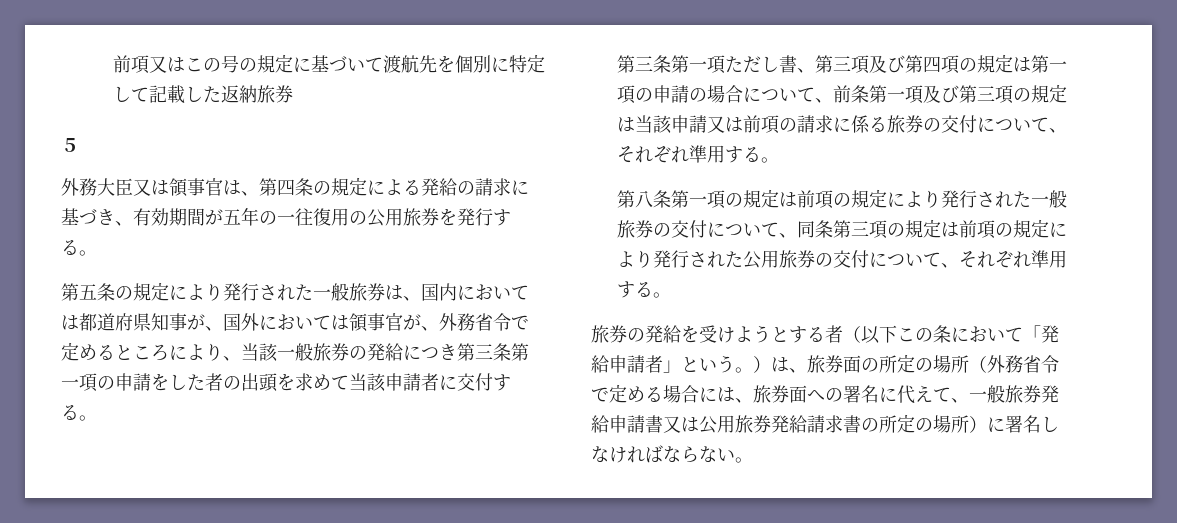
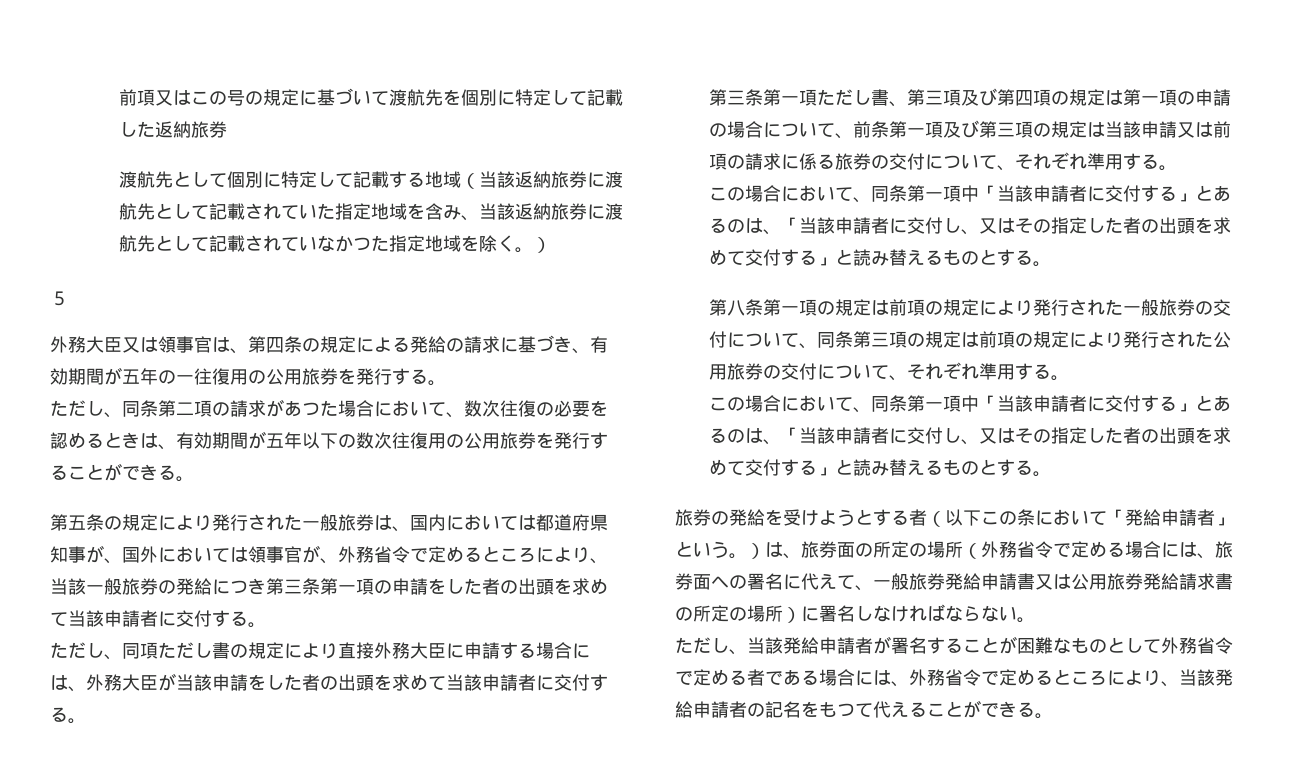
(293, 94) none -> [118,171,623,189] [118,203,623,221] [118,235,551,253] // 渡航先として個別に特定して記載する地域（当該返納旅券に渡航先として記載されていた指定地域を含み、当該返納旅券に渡航先として記載されていなかつた指定地域を除く。）
(97, 253) none -> [50,399,608,418] [50,431,608,450] [50,463,194,482] // ただし、同条第二項の請求があつた場合において、数次往復の必要を認めるときは、有効期間が五年以下の数次往復用の公用旅券を発行することができる。
(97, 418) none -> [50,642,590,660] [50,673,608,692] [50,707,86,724] // ただし、同項ただし書の規定により直接外務大臣に申請する場合には、外務大臣が当該申請をした者の出頭を求めて当該申請者に交付する。
(779, 160) none -> [709,185,1232,203] [709,217,1232,235] [709,249,1052,267] // この場合において、同条第一項中「当該申請者に交付する」とあるのは、「当該申請者に交付し、又はその指定した者の出頭を求めて交付する」と読み替えるものとする。
(671, 295) none -> [709,395,1232,413] [709,427,1232,445] [709,459,1052,477] // この場合において、同条第一項中「当該申請者に交付する」とあるのは、「当該申請者に交付し、又はその指定した者の出頭を求めて交付する」と読み替えるものとする。
(753, 460) none -> [675,636,1233,655] [675,669,1233,687] [675,700,1053,719] // ただし、当該発給申請者が署名することが困難なものとして外務省令で定める者である場合には、外務省令で定めるところにより、当該発給申請者の記名をもつて代えることができる。

